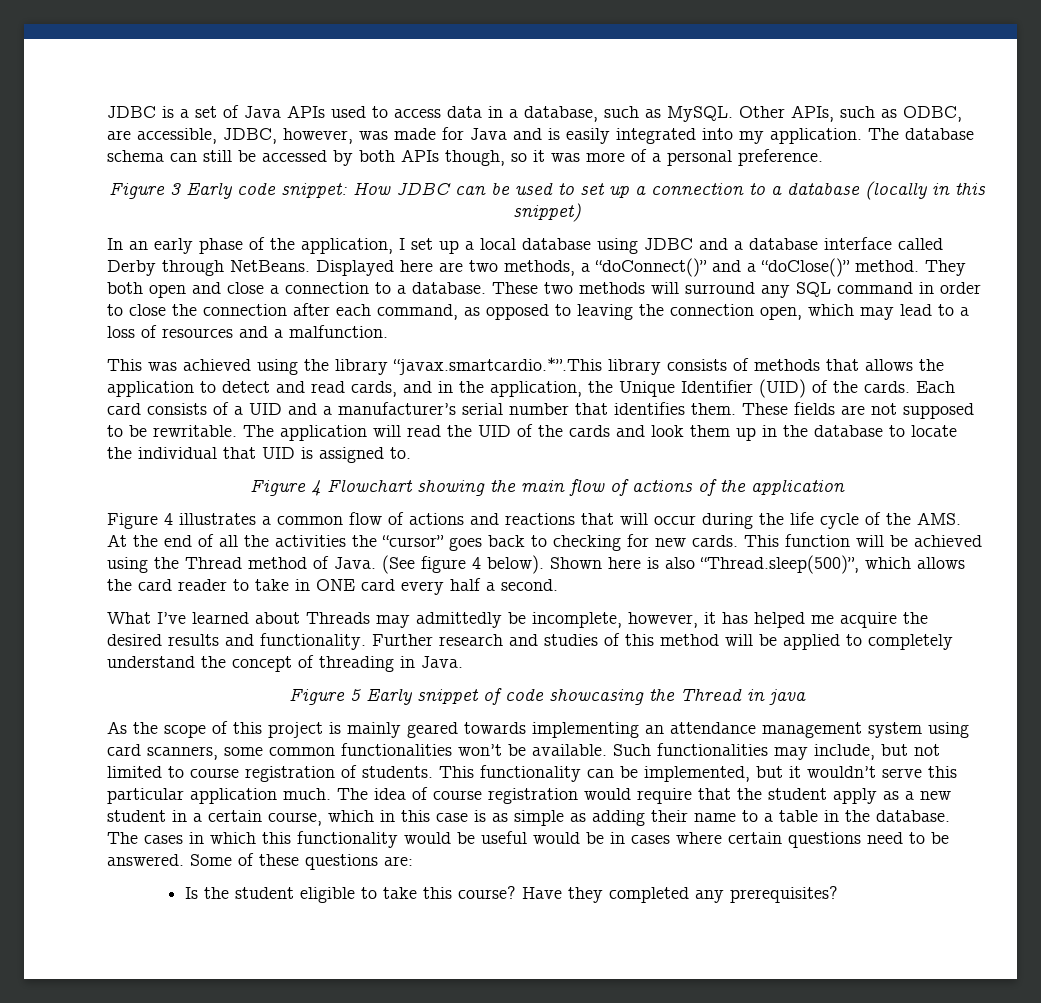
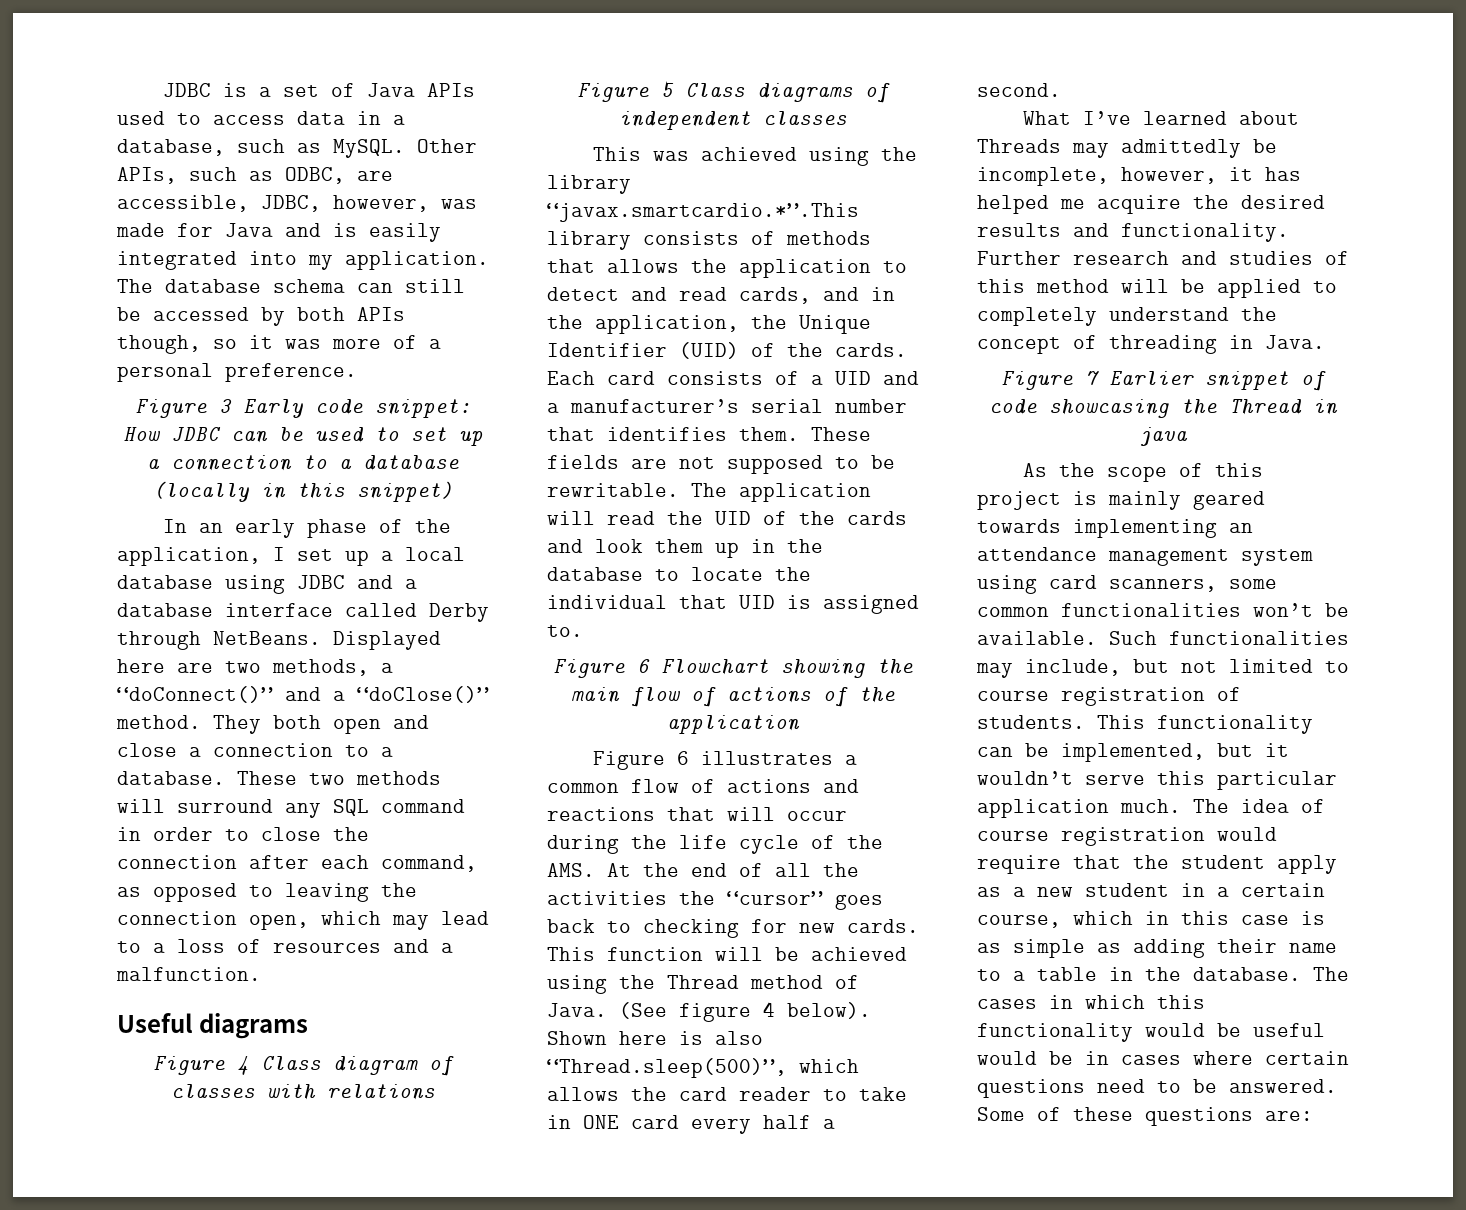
(388, 331) none -> [117,1013,309,1039] [153,1056,454,1076] [171,1084,435,1100] [577,80,890,103] [619,111,847,130] // Useful diagrams // Figure 4 Class diagram of classes with relations // Figure 5 Class diagrams of independent classes
[310,480,321,496] 4 -> [637,659,650,673] 6
[164,513,173,525] 4 -> [677,751,690,765] 6
[349,688,412,705] 5 Early -> [1085,371,1194,385] 7 Earlier
[185,886,839,903] // Is the student eligible to take this course? Have they completed any prerequisites? -> (1313, 1116) none

